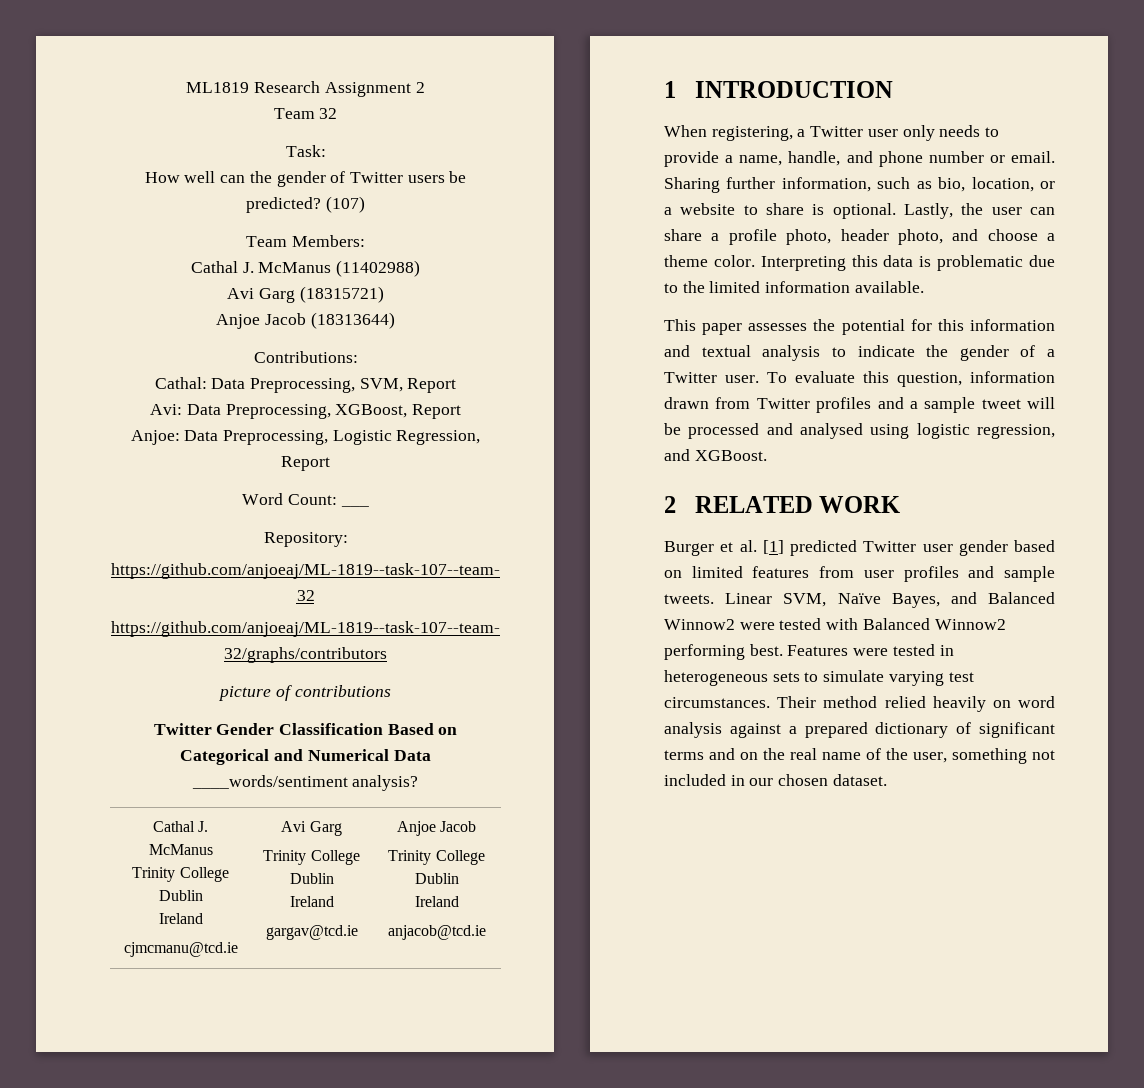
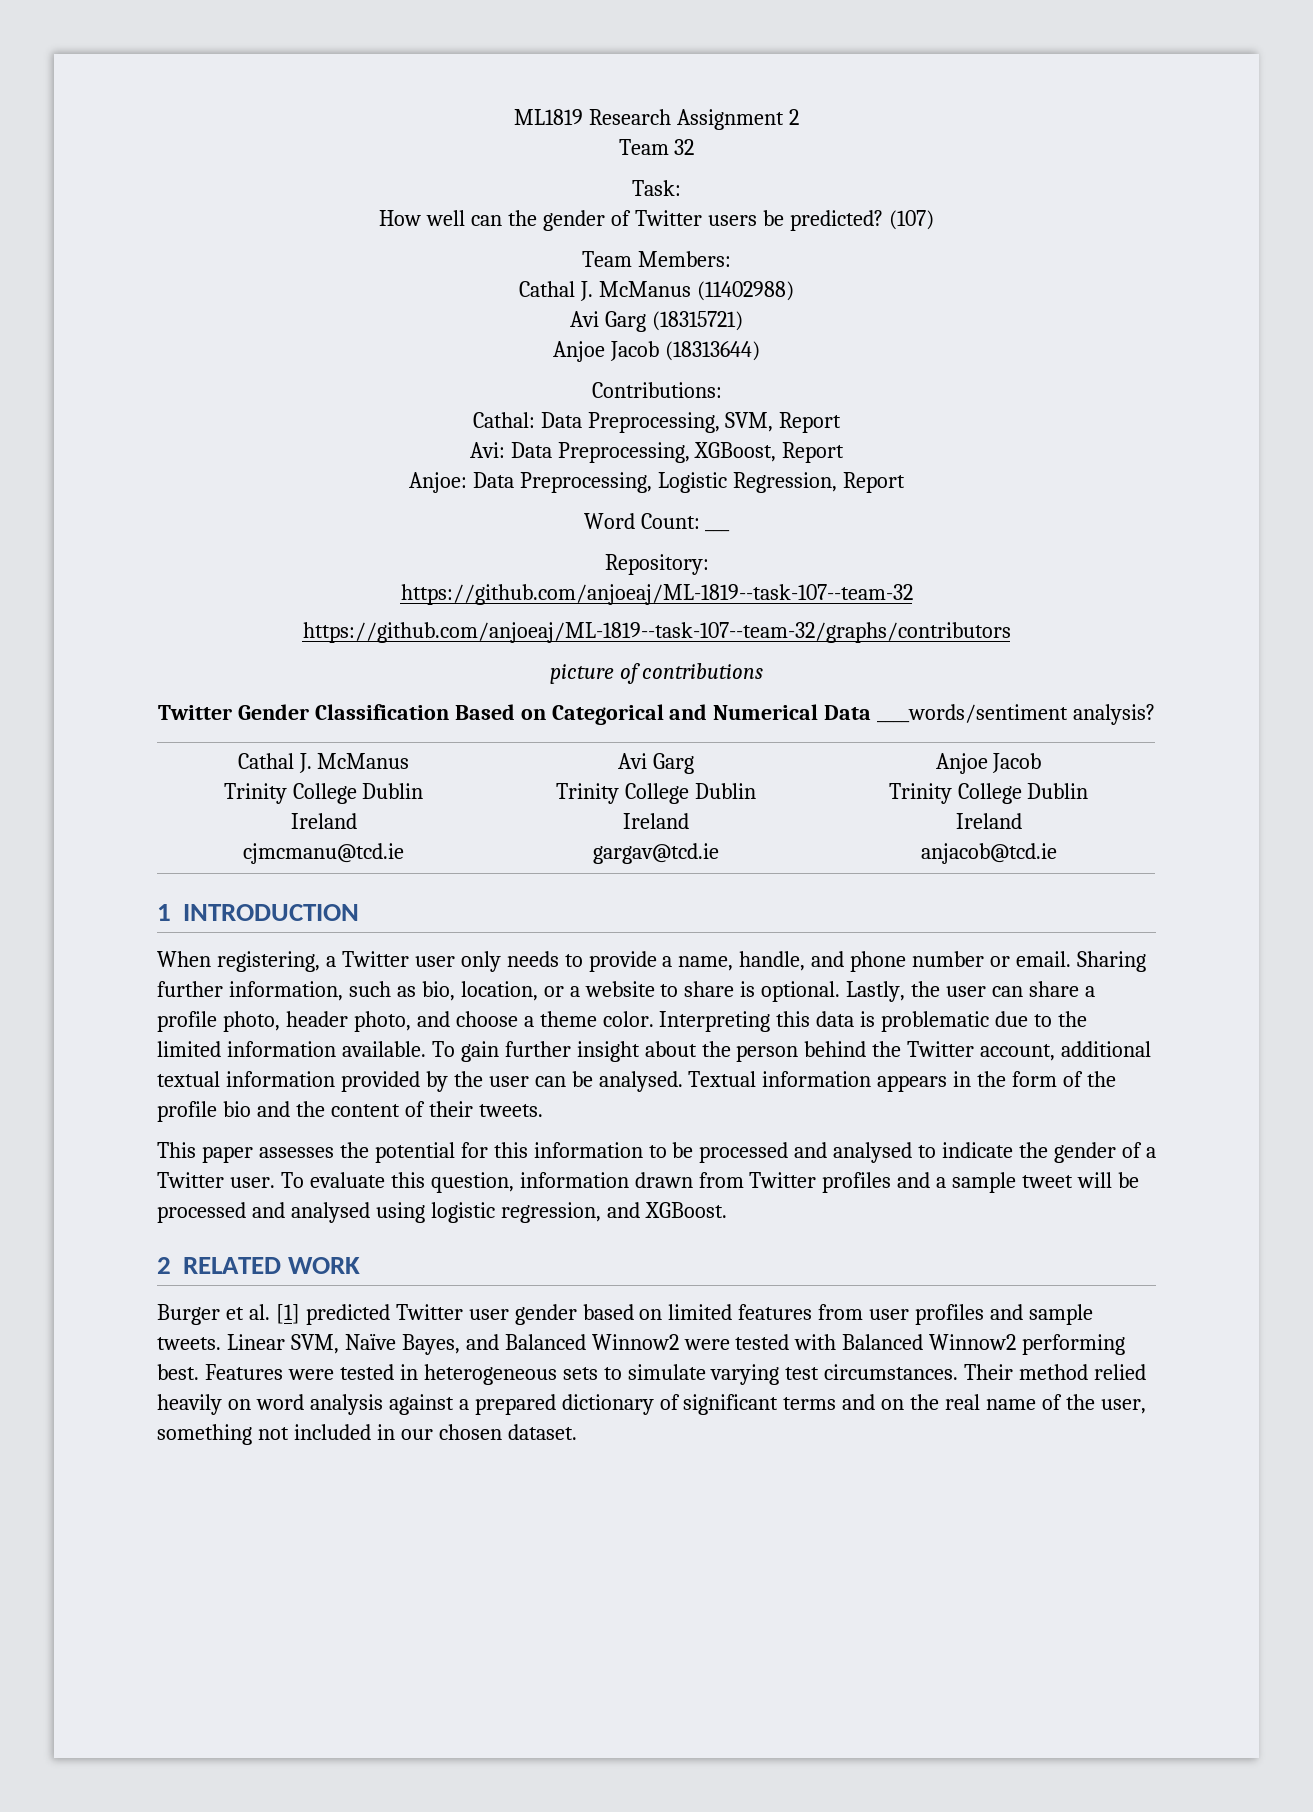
(924, 287) none -> [431,1041,1152,1062] [157,1071,1117,1092] [157,1101,543,1122] To gain further insight about the person behind the Twitter account, additional textual information provided by the user can be analysed. Textual information appears in the form of the profile bio and the content of their tweets.
[664,345,821,361] and textual analysis -> [648,1142,913,1163] to be processed and analysed

